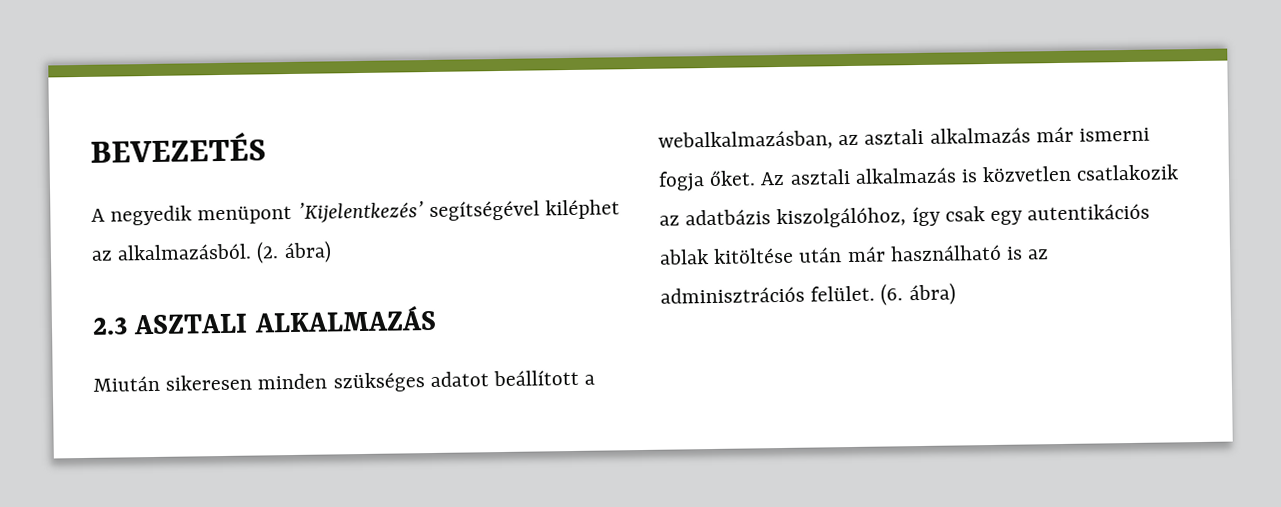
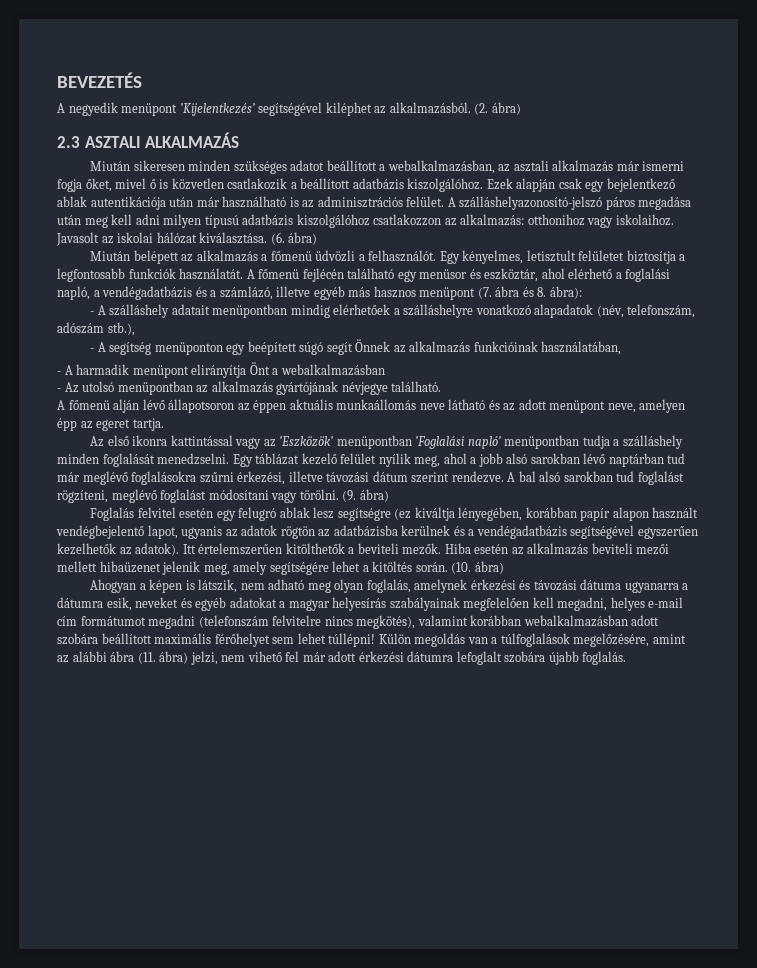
[709,164,1179,186] [659,203,1151,229] [659,247,795,265] őket. Az asztali alkalmazás is közvetlen csatlakozik az adatbázis kiszolgálóhoz, így csak egy autentikációs ablak kitöltése -> [85,178,675,192] [57,196,166,210] őket, mivel ő is közvetlen csatlakozik a beállított adatbázis kiszolgálóhoz. Ezek alapján csak egy bejelentkező ablak autentikációja
[880,282,956,306] (6. ábra) -> [447,196,692,210] [57,214,674,228] [56,232,318,246] [90,250,686,264] [57,268,671,282] [57,286,582,300] [90,304,696,318] [57,322,135,336] [90,339,622,355] [57,362,385,378] [57,381,442,395] [57,399,686,413] [57,418,164,431] [90,435,683,449] [57,453,686,467] [57,471,684,485] [57,489,389,503] [90,507,699,521] [56,525,698,539] [57,543,670,556] [57,561,504,575] [90,579,689,593] [57,597,684,611] [57,615,660,629] [57,633,686,647] [57,651,627,665] A szálláshelyazonosító-jelszó páros megadása után meg kell adni milyen típusú adatbázis kiszolgálóhoz csatlakozzon az alkalmazás: otthonihoz vagy iskolaihoz. Javasolt az iskolai hálózat kiválasztása. (6. ábra) // Miután belépett az alkalmazás a főmenü üdvözli a felhasználót. Egy kényelmes, letisztult felületet biztosítja a legfontosabb funkciók használatát. A főmenü fejlécén található egy menüsor és eszköztár, ahol elérhető a foglalási napló, a vendégadatbázis és a számlázó, illetve egyéb más hasznos menüpont (7. ábra és 8. ábra): // - A szálláshely adatait menüpontban mindig elérhetőek a szálláshelyre vonatkozó alapadatok (név, telefonszám, adószám stb.), // - A segítség menüponton egy beépített súgó segít Önnek az alkalmazás funkcióinak használatában, // - A harmadik menüpont elirányítja Önt a webalkalmazásban // - Az utolsó menüpontban az alkalmazás gyártójának névjegye található. // A főmenü alján lévő állapotsoron az éppen aktuális munkaállomás neve látható és az adott menüpont neve, amelyen épp az egeret tartja. // Az első ikonra kattintással vagy az ’Eszközök’ menüpontban ’Foglalási napló’ menüpontban tudja a szálláshely minden foglalását menedzselni. Egy táblázat kezelő felület nyílik meg, ahol a jobb alsó sarokban lévő naptárban tud már meglévő foglalásokra szűrni érkezési, illetve távozási dátum szerint rendezve. A bal alsó sarokban tud foglalást rögzíteni, meglévő foglalást módosítani vagy törölni. (9. ábra) // Foglalás felvitel esetén egy felugró ablak lesz segítségre (ez kiváltja lényegében, korábban papír alapon használt vendégbejelentő lapot, ugyanis az adatok rögtön az adatbázisba kerülnek és a vendégadatbázis segítségével egyszerűen kezelhetők az adatok). Itt értelemszerűen kitölthetők a beviteli mezők. Hiba esetén az alkalmazás beviteli mezői mellett hibaüzenet jelenik meg, amely segítségére lehet a kitöltés során. (10. ábra) // Ahogyan a képen is látszik, nem adható meg olyan foglalás, amelynek érkezési és távozási dátuma ugyanarra a dátumra esik, neveket és egyéb adatokat a magyar helyesírás szabályainak megfelelően kell megadni, helyes e-mail cím formátumot megadni (telefonszám felvitelre nincs megkötés), valamint korábban webalkalmazásban adott szobára beállított maximális férőhelyet sem lehet túllépni! Külön megoldás van a túlfoglalások megelőzésére, amint az alábbi ábra (11. ábra) jelzi, nem vihető fel már adott érkezési dátumra lefoglalt szobára újabb foglalás.

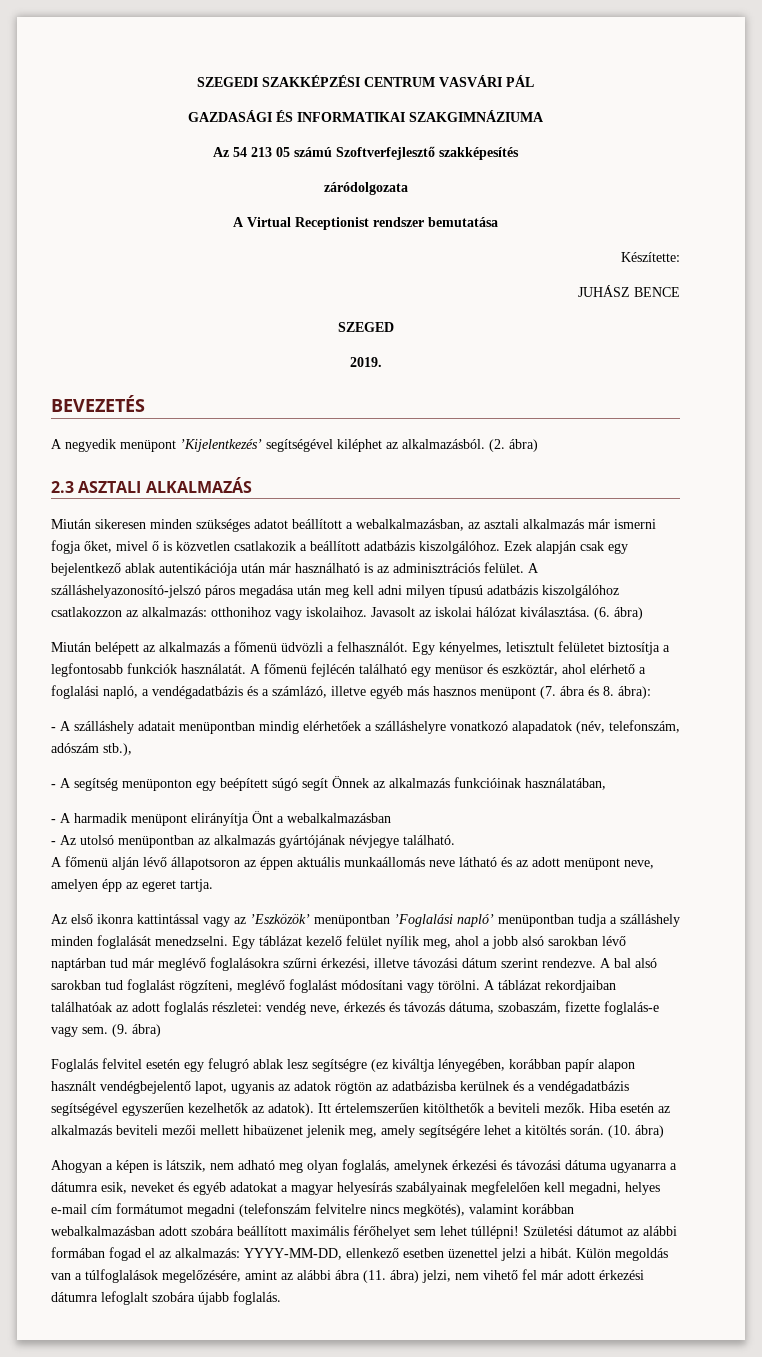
(57, 80) none -> [197,75,534,87] [188,110,544,122] [213,146,519,160] [323,182,408,195] [233,217,498,230] [621,252,680,262] [578,285,680,297] [337,322,394,332] [349,357,382,367] SZEGEDI SZAKKÉPZÉSI CENTRUM VASVÁRI PÁL // GAZDASÁGI ÉS INFORMATIKAI SZAKGIMNÁZIUMA // Az 54 213 05 számú Szoftverfejlesztő szakképesítés // záródolgozata // A Virtual Receptionist rendszer bemutatása // Készítette: // JUHÁSZ BENCE // SZEGED // 2019. //
(339, 494) none -> [484,980,616,993] [51,1001,659,1015] [51,1026,108,1037] A táblázat rekordjaiban találhatóak az adott foglalás részletei: vendég neve, érkezés és távozás dátuma, szobaszám, fizette foglalás-e vagy sem.
(376, 640) none -> [523,1226,677,1236] [51,1247,572,1261] Születési dátumot az alábbi formában fogad el az alkalmazás: YYYY-MM-DD, ellenkező esetben üzenettel jelzi a hibát.

